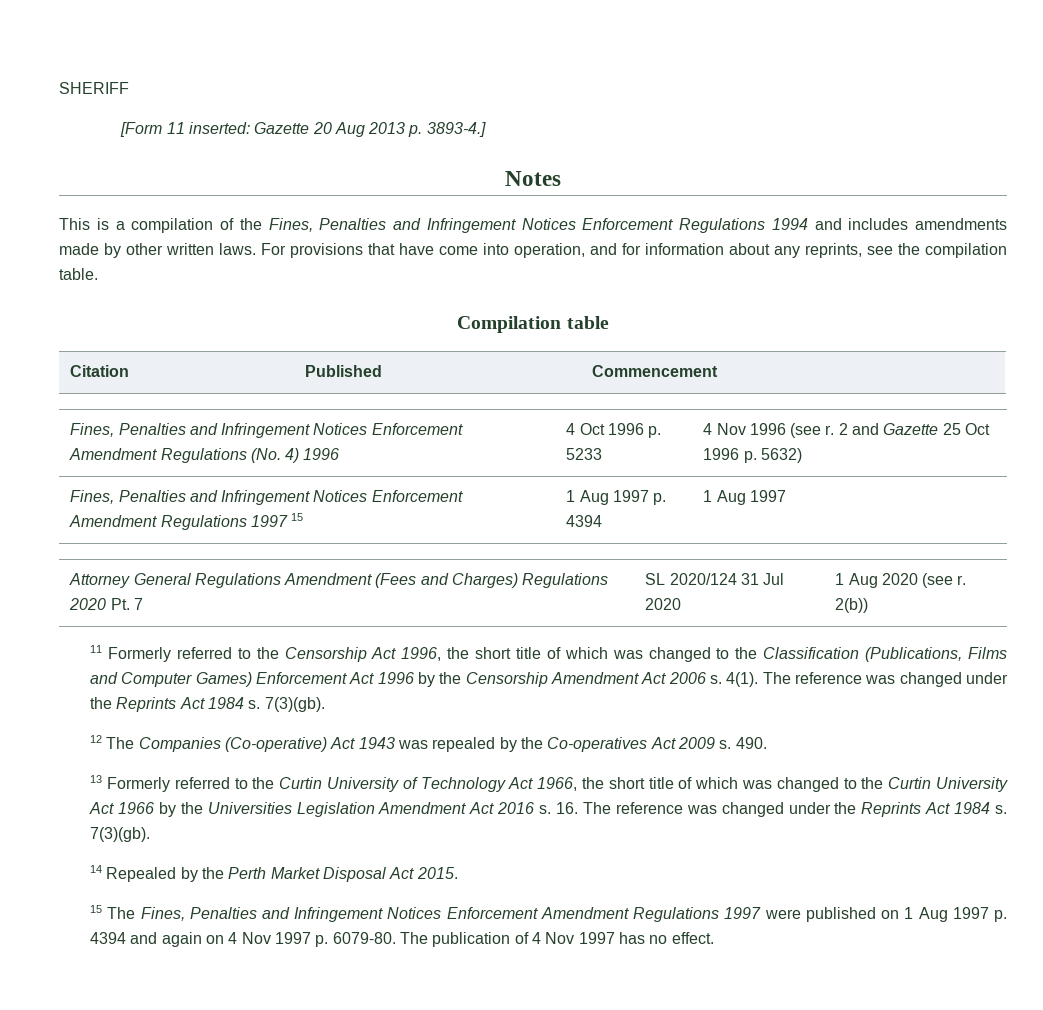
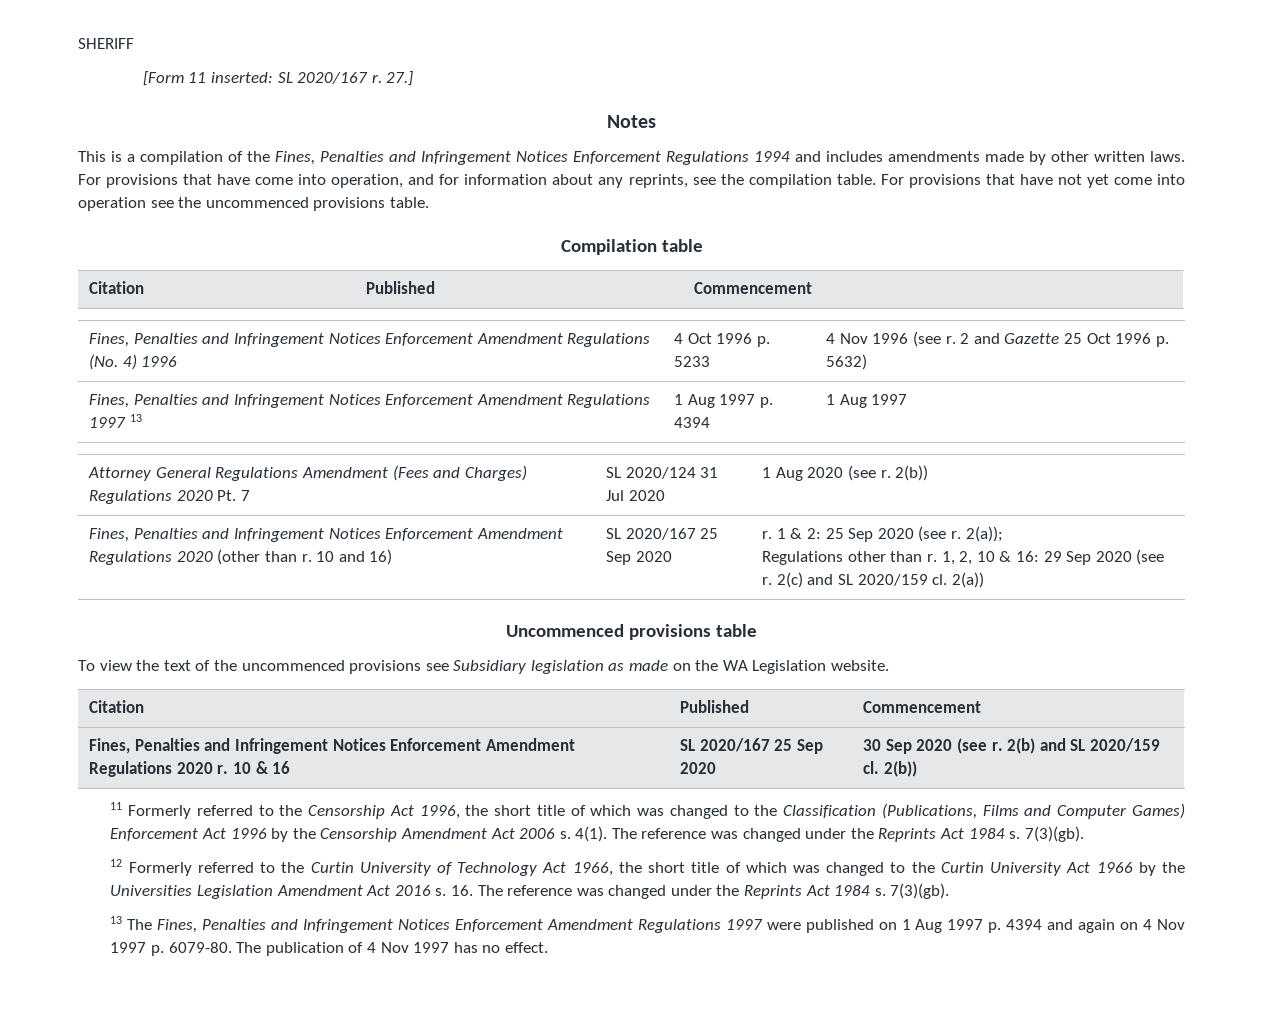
[254,122,486,137] Gazette 20 Aug 2013 p. 3893-4.] -> [277,71,414,86] SL 2020/167 r. 27.]
(98, 274) none -> [880,174,1185,188] [78,197,429,211] For provisions that have not yet come into operation see the uncommenced provisions table.
[291,513,304,521] 15 -> [129,414,142,422] 13
(869, 605) none -> [89,528,563,542] [89,549,393,565] [606,528,719,540] [606,551,672,565] [762,526,1003,542] [762,549,1165,565] [762,572,984,588] [506,624,757,640] [78,660,890,674] [89,700,145,713] [680,700,750,713] [863,701,982,713] [89,738,575,754] [89,761,291,777] [680,738,823,754] [680,762,717,774] [863,738,1160,754] [863,761,917,777] // Fines, Penalties and Infringement Notices Enforcement Amendment Regulations 2020 (other than r. 10 and 16) | SL 2020/167 25 Sep 2020 | r. 1 & 2: 25 Sep 2020 (see r. 2(a)); // Regulations other than r. 1, 2, 10 & 16: 29 Sep 2020 (see r. 2(c) and SL 2020/159 cl. 2(a)) // Uncommenced provisions table // To view the text of the uncommenced provisions see Subsidiary legislation as made on the WA Legislation website. // Citation | Published | Commencement // Fines, Penalties and Infringement Notices Enforcement Amendment Regulations 2020 r. 10 & 16 | SL 2020/167 25 Sep 2020 | 30 Sep 2020 (see r. 2(b) and SL 2020/159 cl. 2(b))
[106,737,767,752] [90,775,103,783] The Companies (Co-operative) Act 1943 was repealed by the Co-operatives Act 2009 s. 490. // 13 -> (123, 863) none
[90,865,458,882] [90,905,103,913] 14 Repealed by the Perth Market Disposal Act 2015. // 15 -> [110,916,123,924] 13

